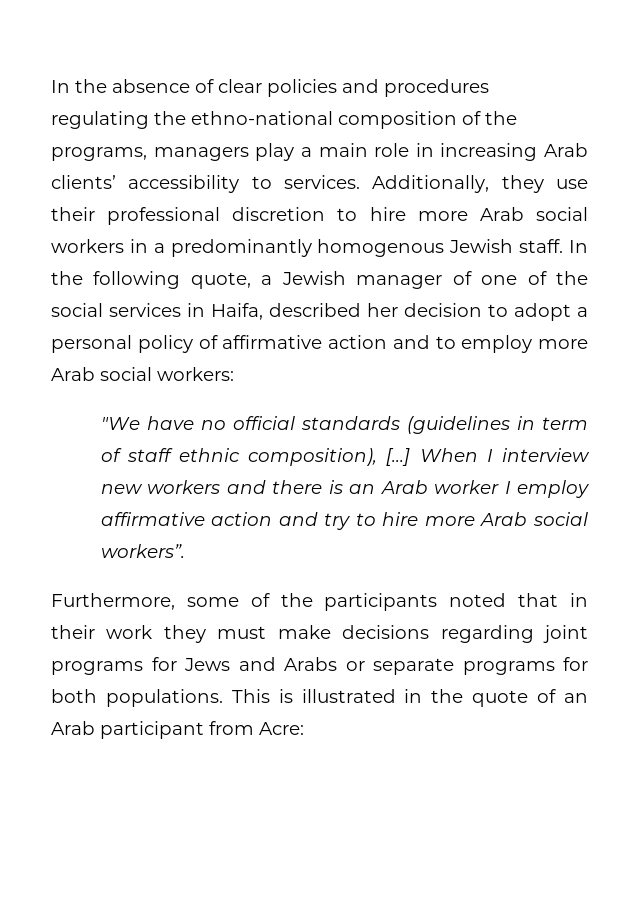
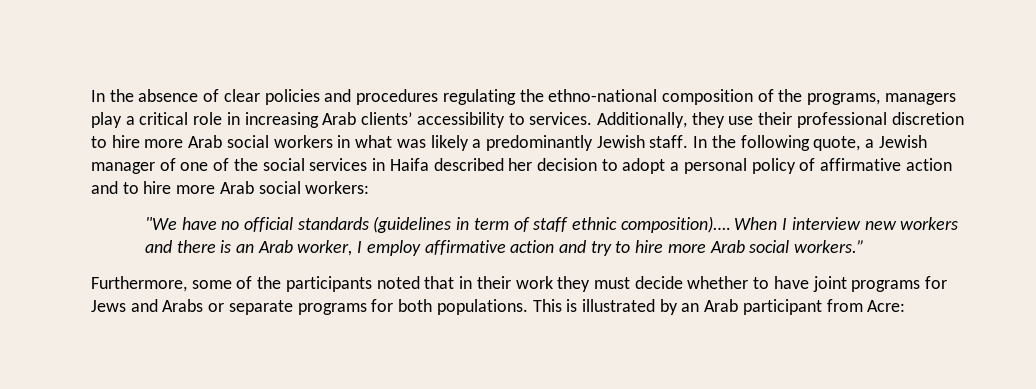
[318,143,368,157] main -> [139,112,189,125] critical
(148, 246) none -> [355,135,469,151] what was likely
[317,239,445,257] homogenous -> (593, 143) none
[211,303,263,320] Haifa, -> [389,158,429,171] Haifa
[461,335,533,353] employ -> [143,181,172,194] hire
[248,448,411,466] composition), […] -> [620,216,730,233] composition).…
[434,480,500,494] worker -> [297,240,353,256] worker,
[100,544,185,558] workers”. -> [794,240,866,253] workers.”
[277,625,534,643] make decisions regarding -> [634,276,809,289] decide whether to have
[404,689,557,707] in the quote of -> [659,299,678,315] by

